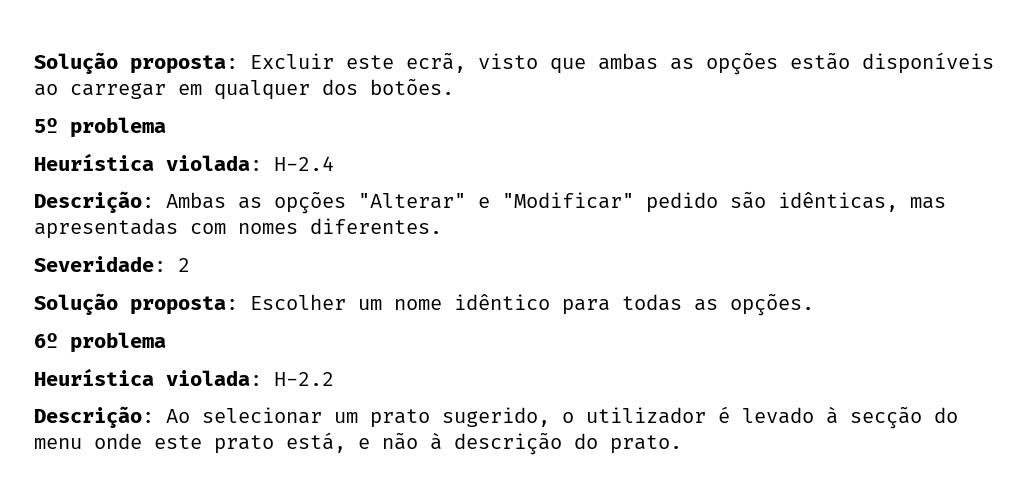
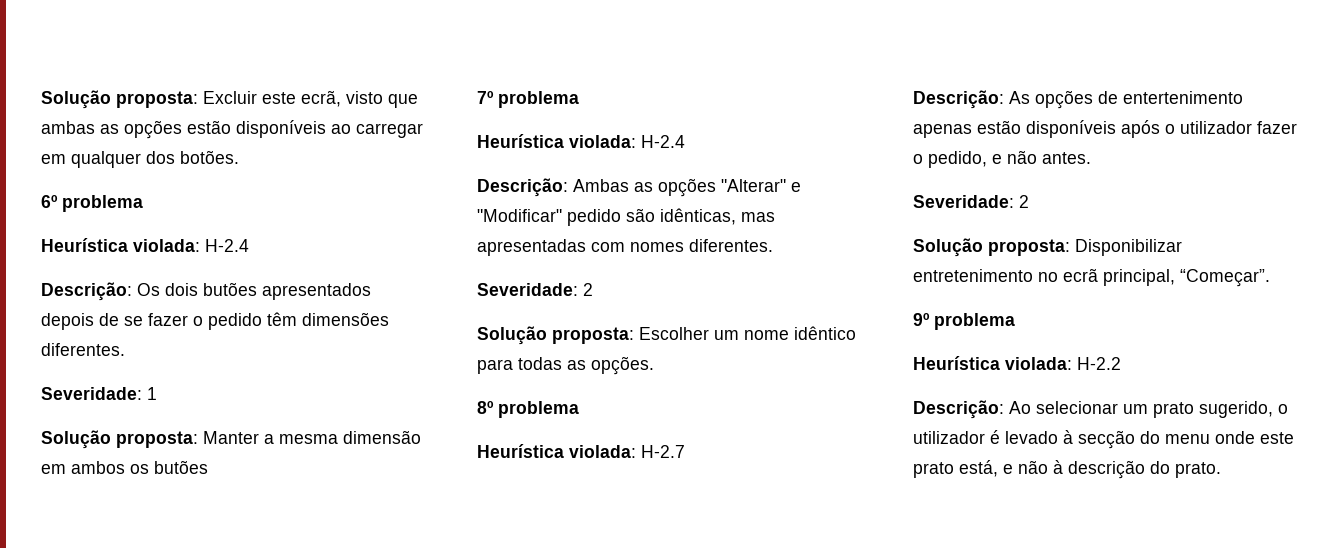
[34,118,58,133] 5º -> [41,195,143,212] [41,238,249,252] [41,282,371,301] [41,312,389,330] [41,343,125,356] [41,387,157,400] [41,430,421,449] [41,460,208,474] [477,91,494,104] 6º problema // Heurística violada: H-2.4 // Descrição: Os dois butões apresentados depois de se fazer o pedido têm dimensões diferentes. // Severidade: 1 // Solução proposta: Manter a mesma dimensão em ambos os butões // 7º
[34,333,58,348] 6º -> [477,401,579,418] [477,444,685,458] [913,90,1243,109] [913,120,1297,138] [913,150,1091,168] [913,195,1029,208] [913,238,1182,257] [913,268,1270,287] [913,313,930,326] 8º problema // Heurística violada: H-2.7 // Descrição: As opções de entertenimento apenas estão disponíveis após o utilizador fazer o pedido, e não antes. // Severidade: 2 // Solução proposta: Disponibilizar entretenimento no ecrã principal, “Começar”. // 9º

